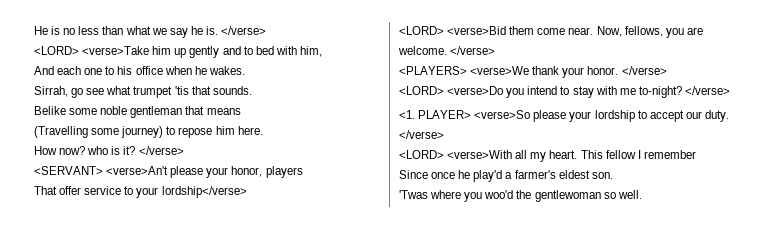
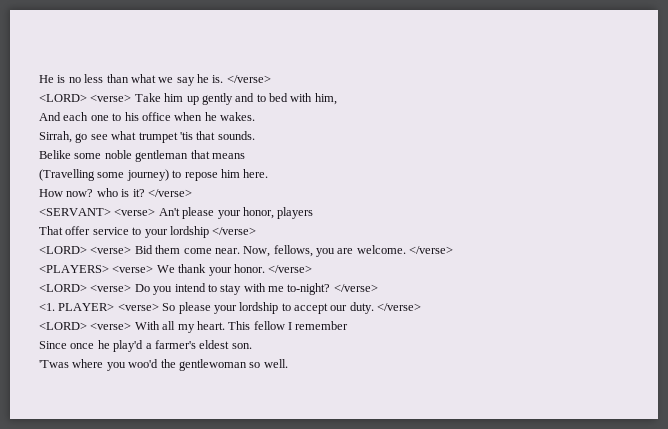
[82,46,150,55] <verse>Take -> [90,93,161,102] <verse> Take
[106,166,169,175] <verse>An't -> [114,208,180,216] <verse> An't
[161,186,247,198] [399,26,507,35] lordship</verse> // <LORD> <verse>Bid -> [169,226,257,238] [39,245,153,254] lordship </verse> // <LORD> <verse> Bid
[470,66,530,75] <verse>We -> [112,265,175,273] <verse> We
[447,86,504,95] <verse>Do -> [90,284,150,292] <verse> Do
[474,110,531,119] <verse>So -> [117,303,176,311] <verse> So
[447,150,513,159] <verse>With -> [90,321,160,330] <verse> With

